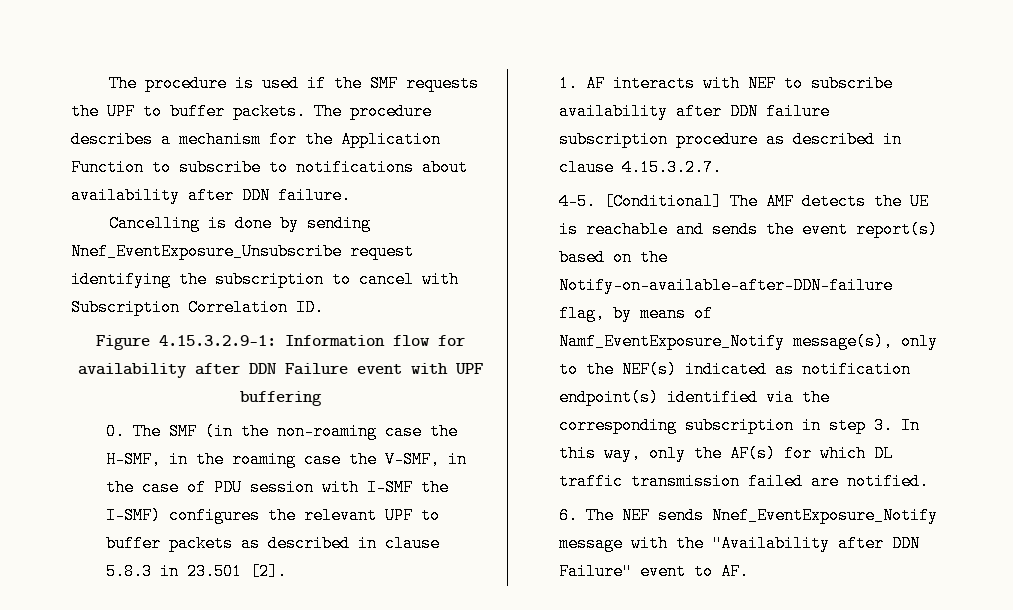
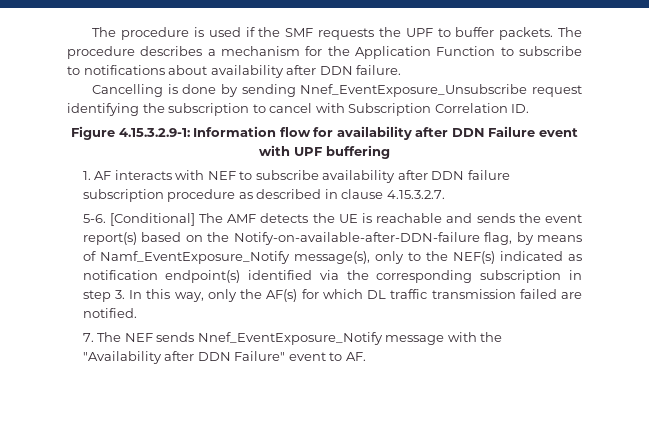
[106,423,459,440] [106,451,468,468] [106,479,450,496] [106,507,441,524] [106,535,441,552] [106,563,288,580] // 0. The SMF (in the non-roaming case the H-SMF, in the roaming case the V-SMF, in the case of PDU session with I-SMF the I-SMF) configures the relevant UPF to buffer packets as described in clause 5.8.3 in 23.501 [2]. -> (390, 152) none
[559,193,597,210] 4-5. -> [82,214,106,223] 5-6.
[559,507,579,524] 6. -> [82,333,94,342] 7.

